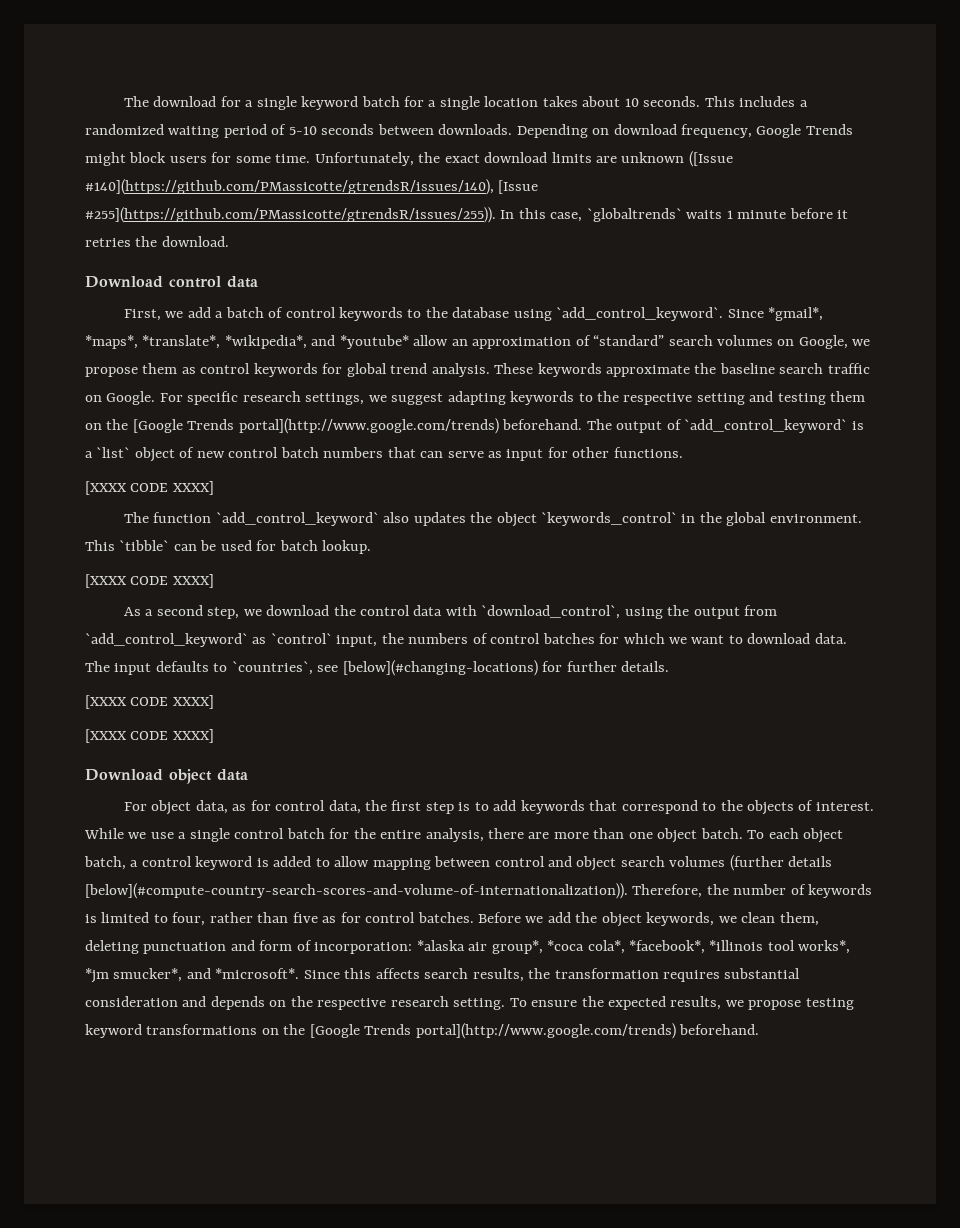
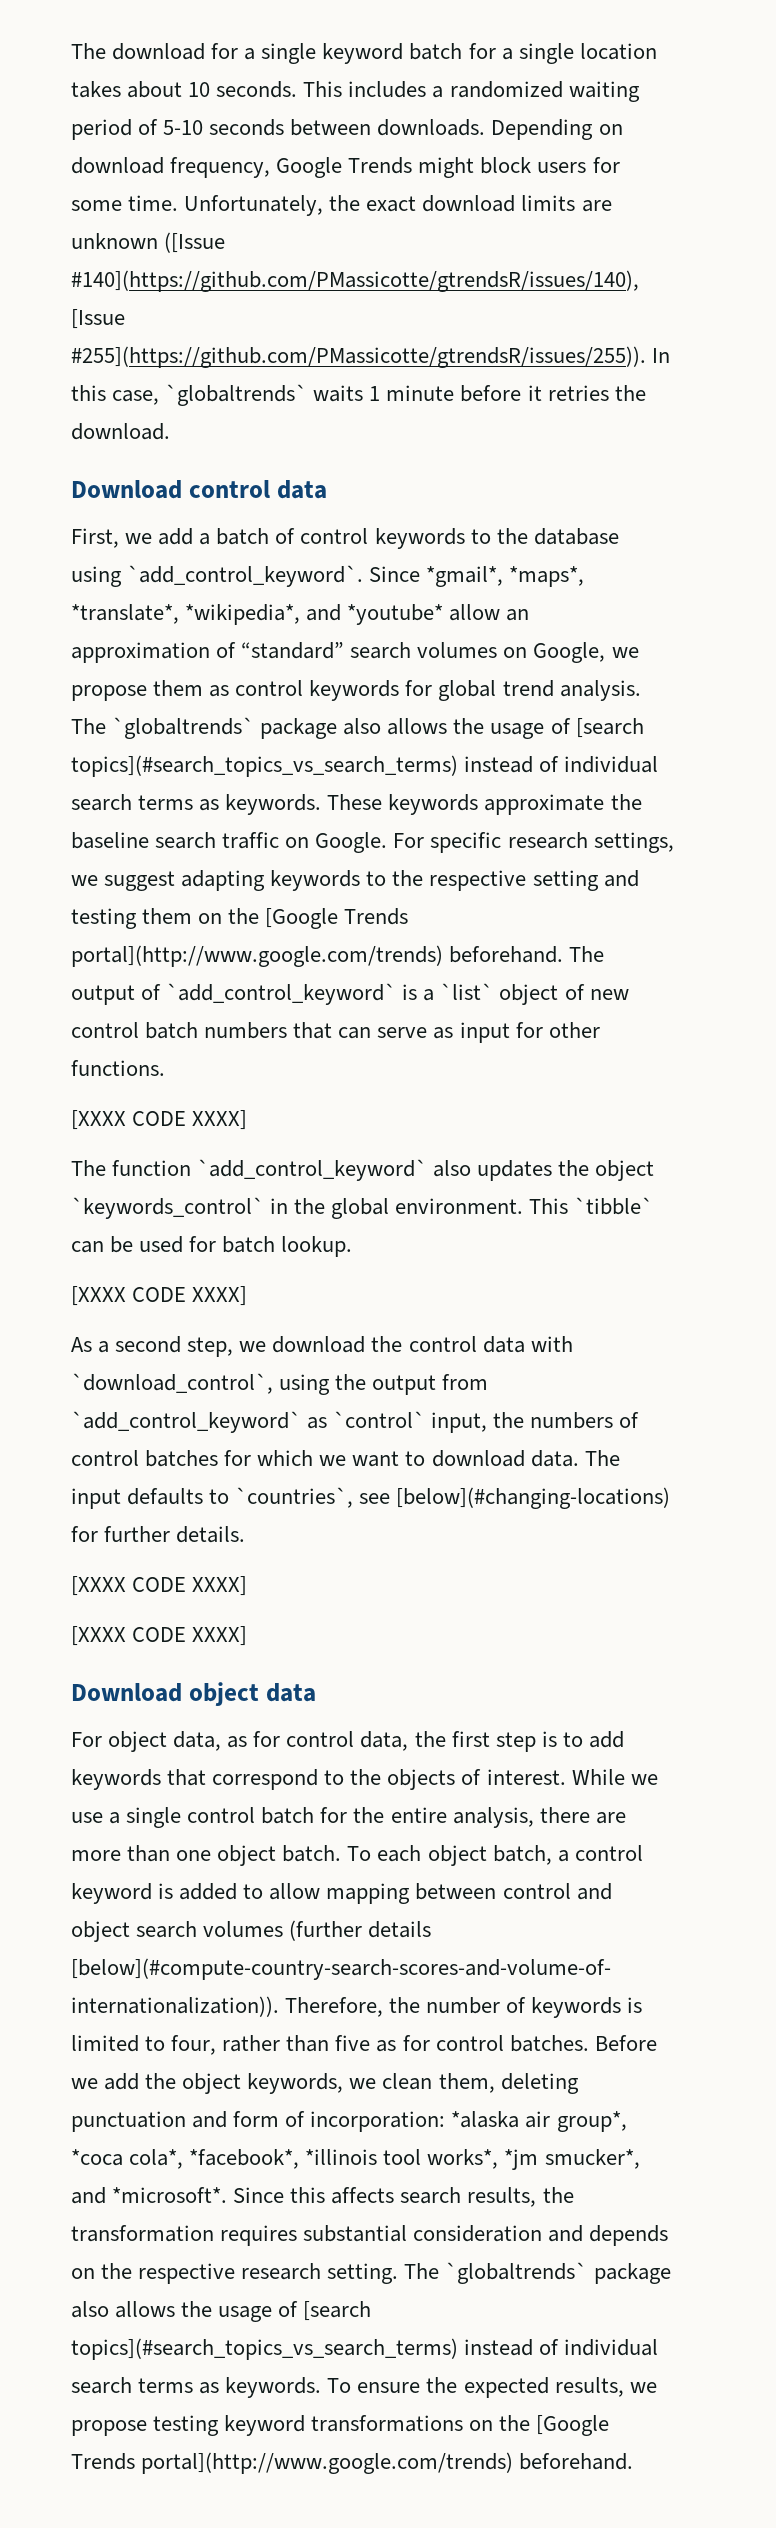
(490, 370) none -> [71,717,644,739] [71,755,659,777] [71,794,322,815] The `globaltrends` package also allows the usage of [search topics](#search_topics_vs_search_terms) instead of individual search terms as keywords.
(506, 1004) none -> [404,2262,671,2284] [71,2301,372,2322] [71,2338,659,2360] [71,2377,322,2398] The `globaltrends` package also allows the usage of [search topics](#search_topics_vs_search_terms) instead of individual search terms as keywords.

